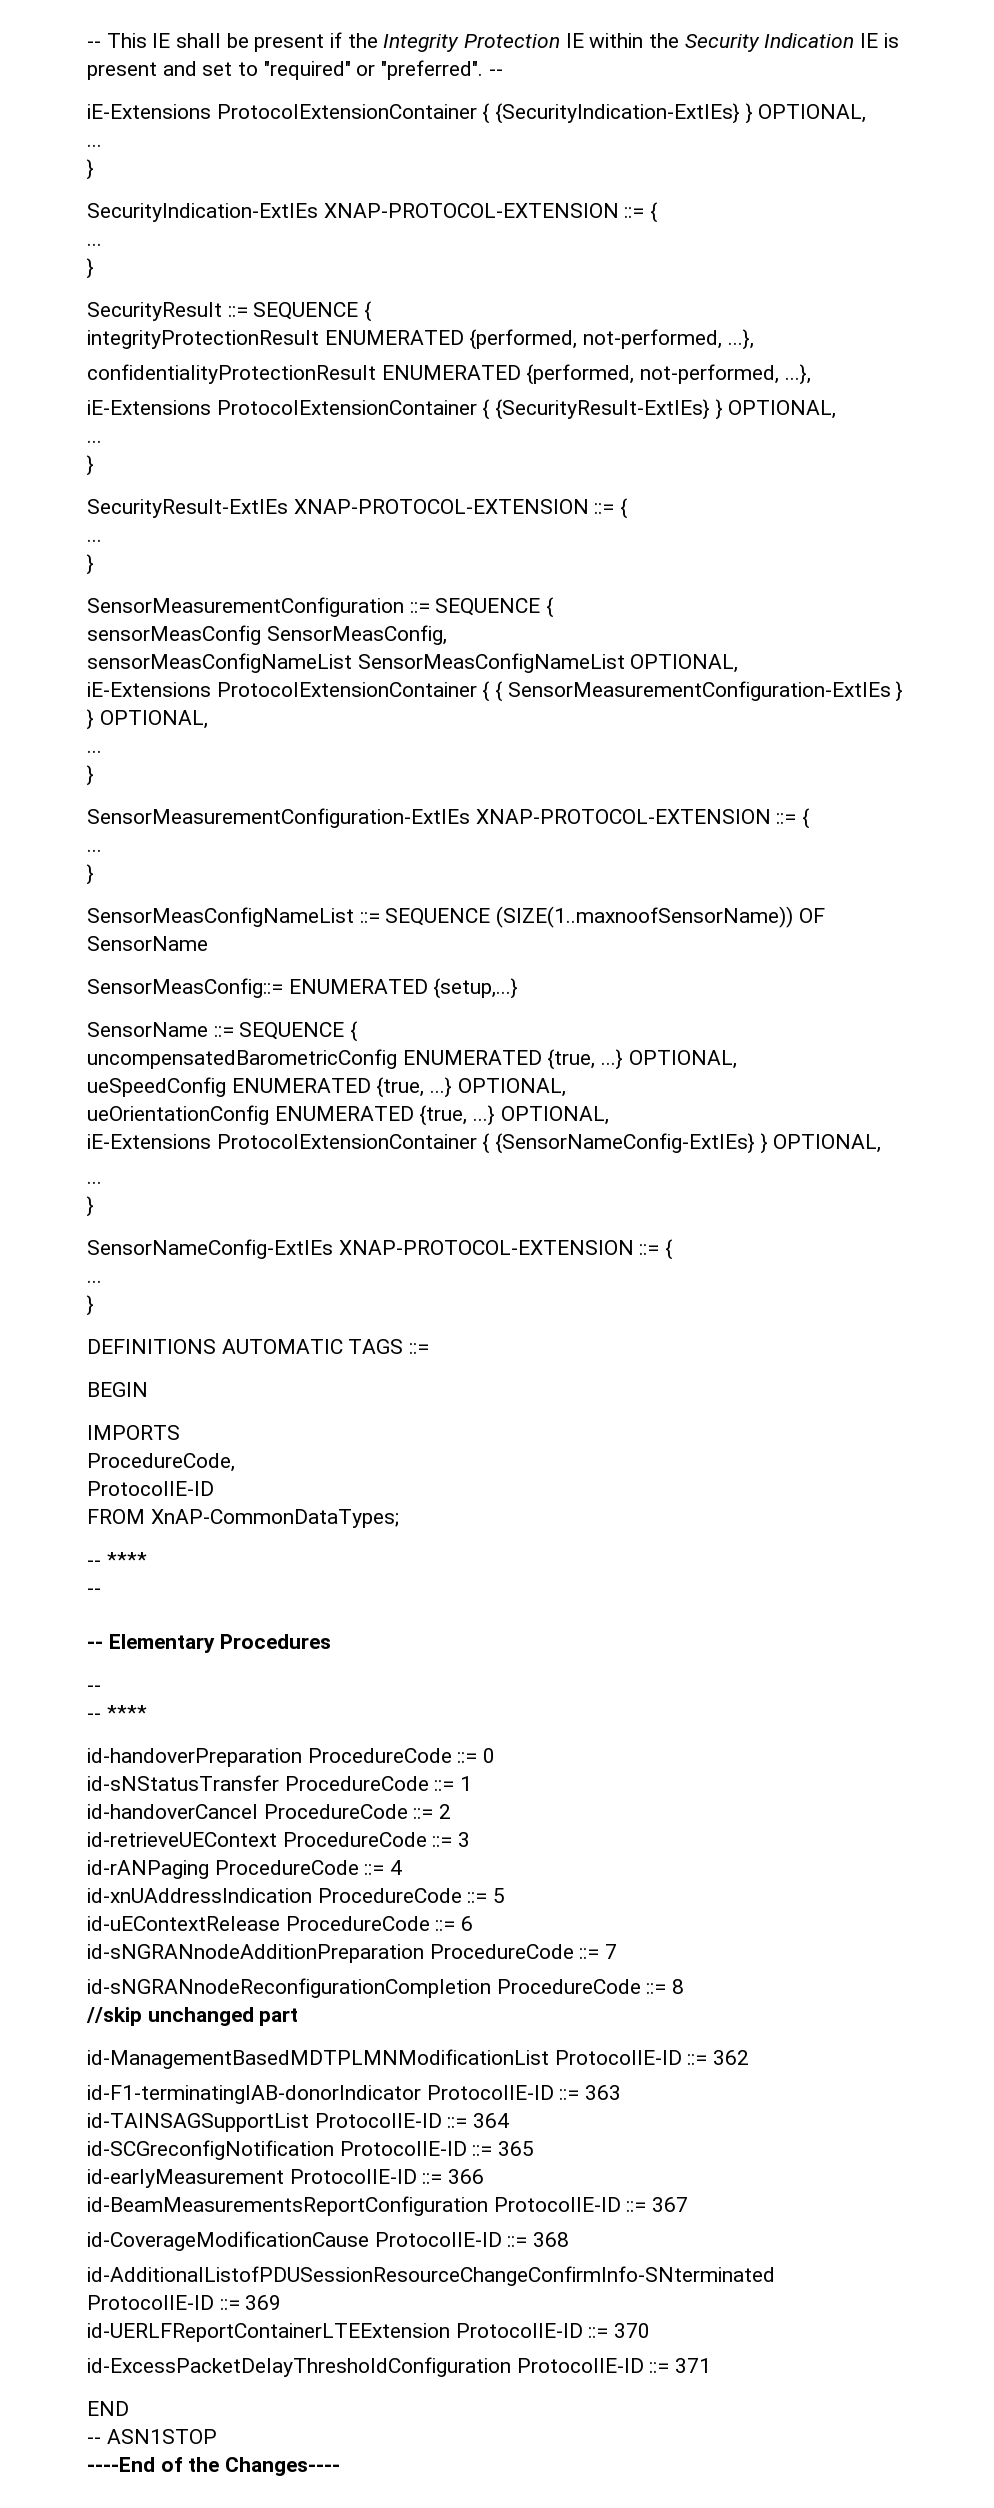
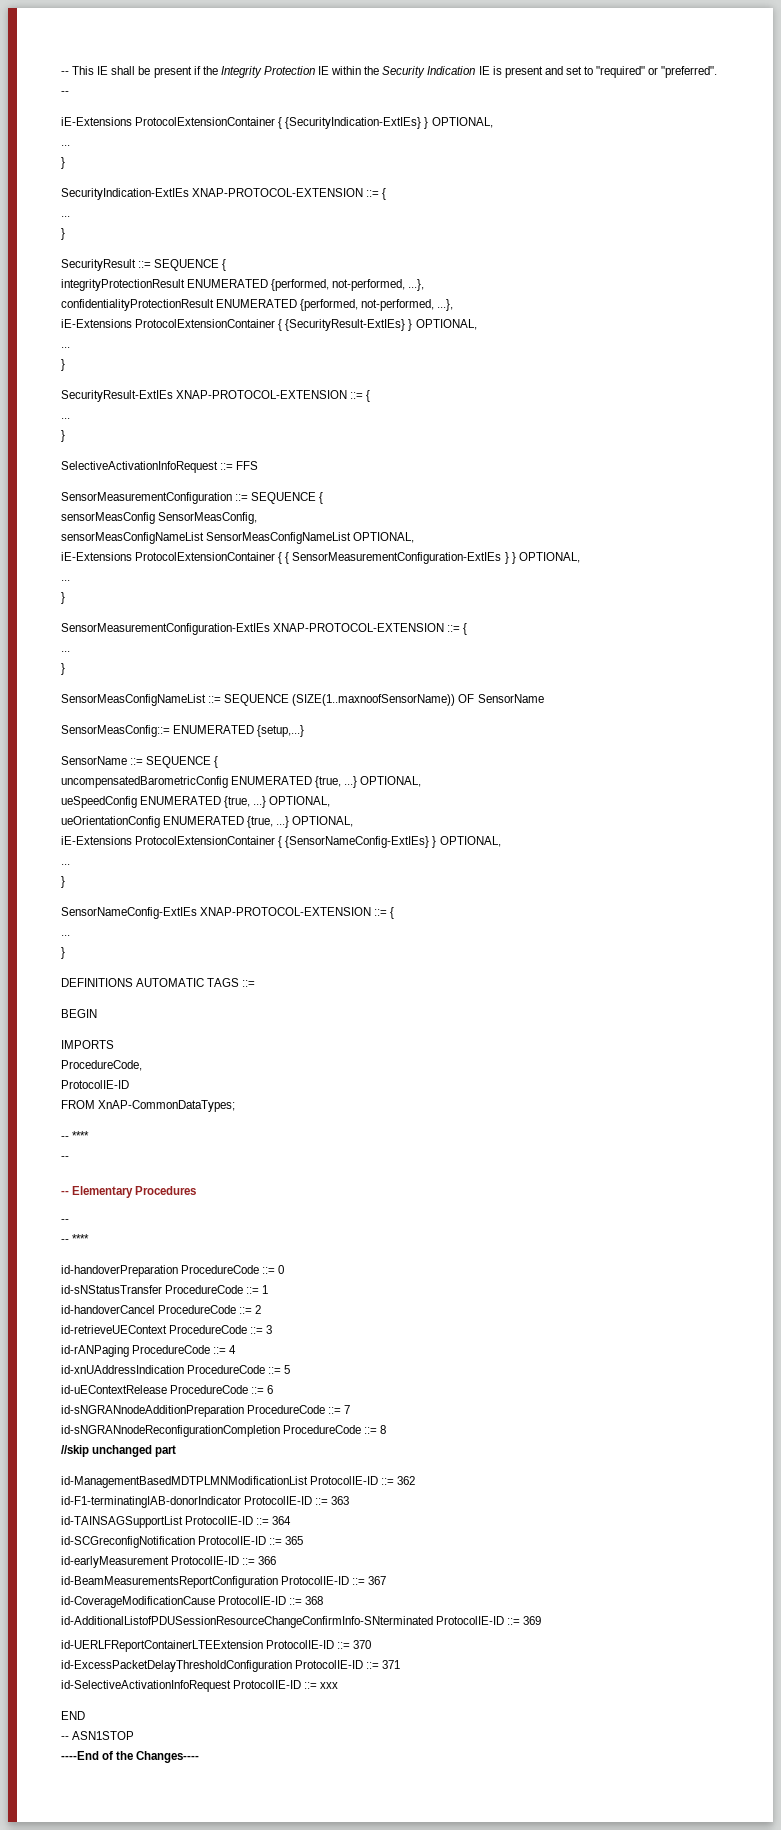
(94, 564) none -> [61,461,259,473] // SelectiveActivationInfoRequest ::= FFS
(712, 2365) none -> [61,1680,339,1692] // id-SelectiveActivationInfoRequest ProtocolIE-ID ::= xxx

